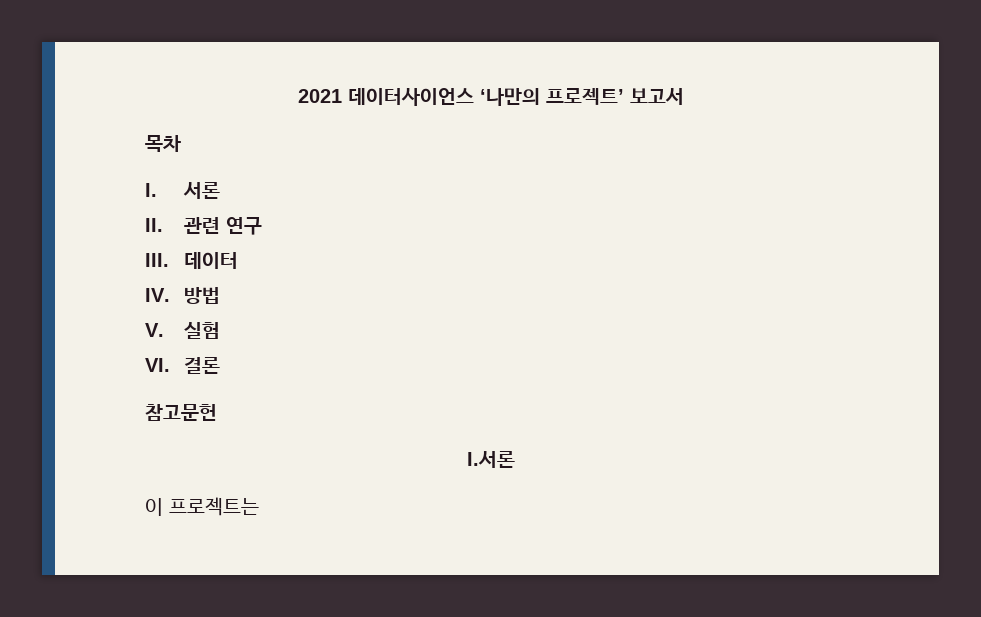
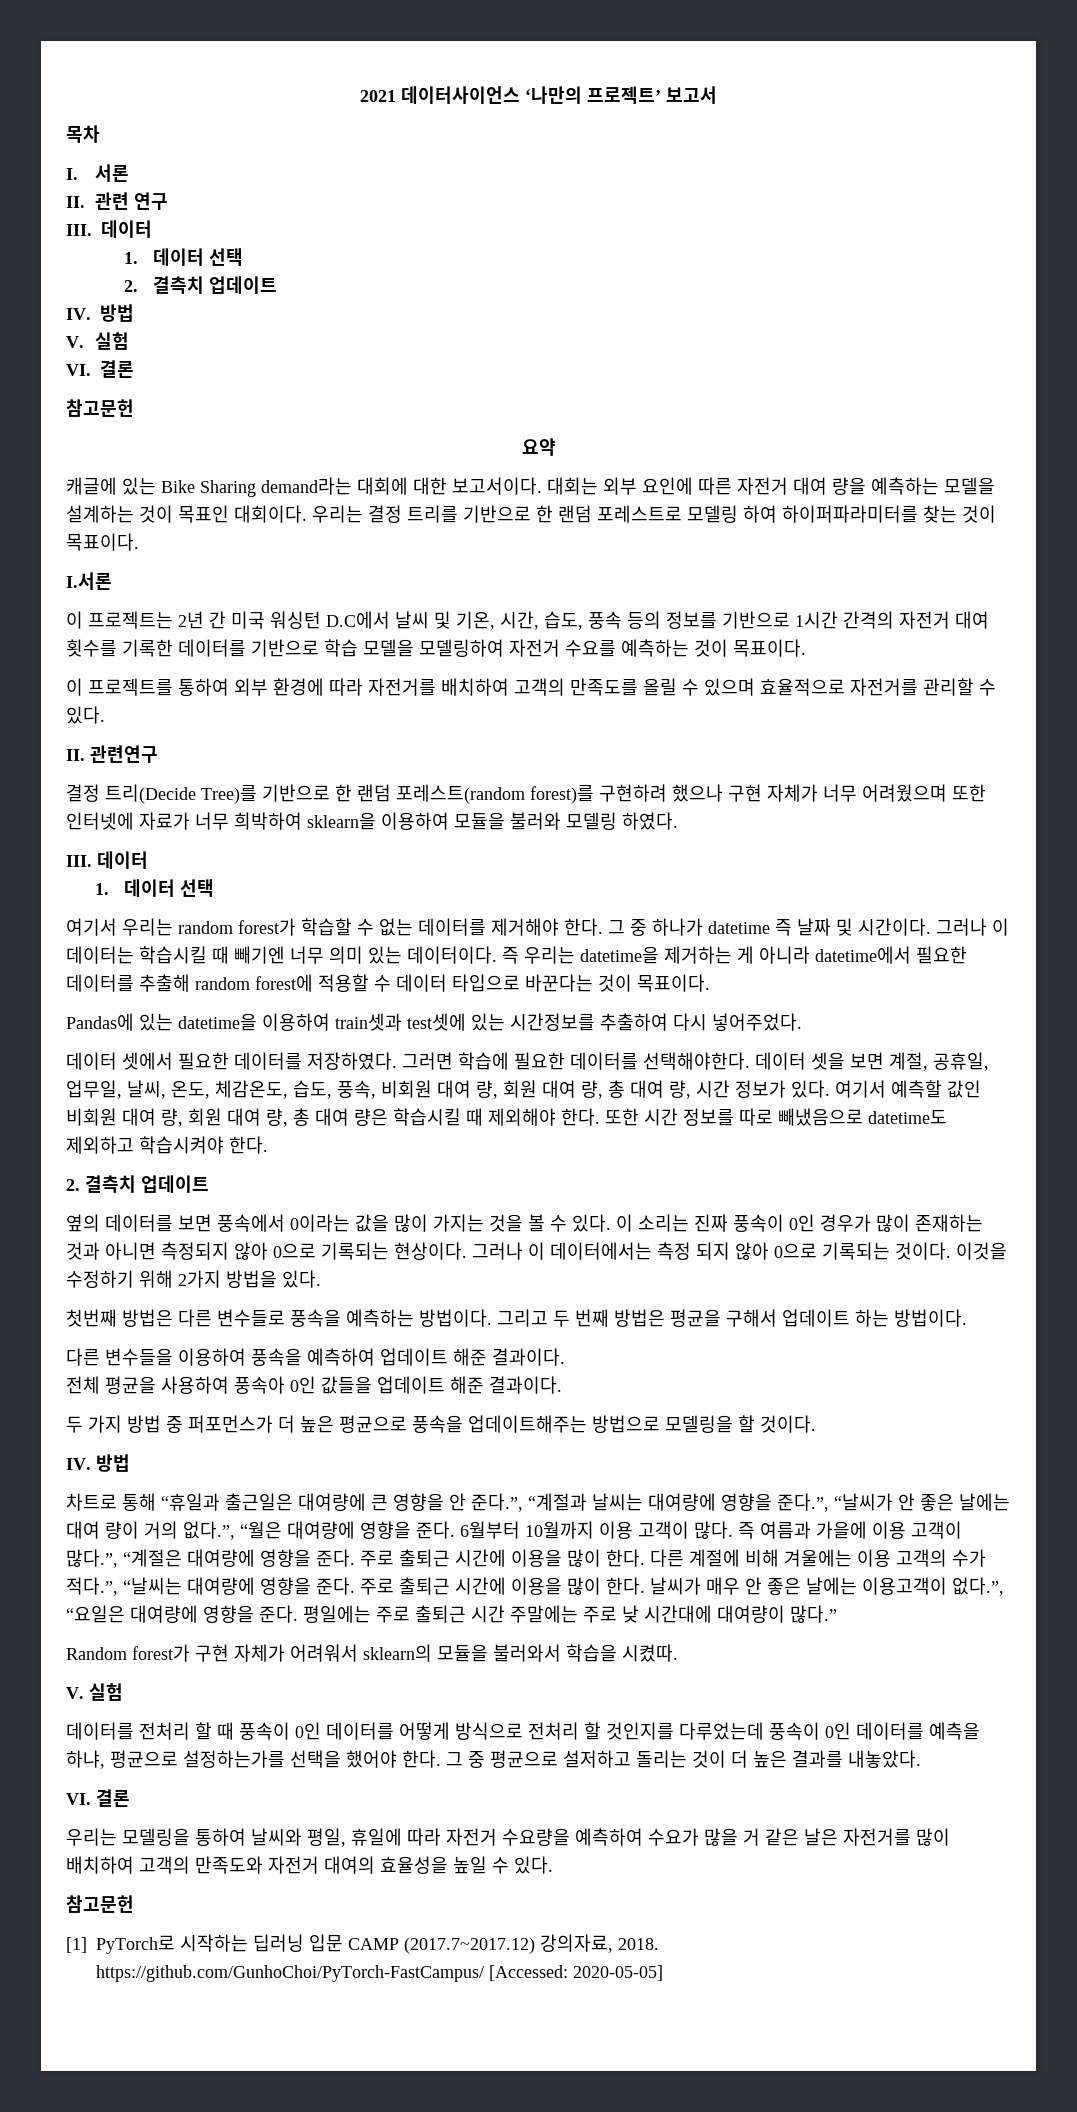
(239, 260) none -> [123,248,243,266] [123,276,277,294] // 1. 데이터 선택 // 2. 결측치 업데이트
[467,451,515,468] [145,497,259,516] I.서론 // 이 프로젝트는 -> [521,438,556,456] [66,477,995,497] [66,505,996,523] [66,533,139,551] [66,572,112,590] [66,611,989,630] [66,639,806,657] [66,678,996,696] [66,706,105,724] [66,745,158,763] [66,784,986,804] [66,812,678,830] [66,851,148,869] [94,879,214,897] [66,918,1009,936] [66,946,967,964] [66,974,710,992] [66,1013,802,1031] [66,1052,989,1071] [66,1080,981,1099] [66,1108,947,1127] [66,1136,268,1154] [66,1175,209,1193] [66,1214,983,1232] [66,1242,1007,1260] [66,1270,321,1288] [66,1309,967,1327] [66,1348,565,1366] [66,1376,562,1394] [66,1415,816,1433] [66,1454,130,1472] [66,1493,1010,1512] [66,1521,962,1540] [66,1549,986,1568] [66,1577,1004,1596] [66,1605,837,1623] [66,1644,678,1662] [66,1683,123,1701] [66,1722,980,1740] [66,1750,921,1769] [66,1789,130,1807] [66,1828,950,1847] [66,1856,553,1874] [66,1895,134,1913] [66,1934,659,1954] [96,1965,663,1982] 요약 // 캐글에 있는 Bike Sharing demand라는 대회에 대한 보고서이다. 대회는 외부 요인에 따른 자전거 대여 량을 예측하는 모델을 설계하는 것이 목표인 대회이다. 우리는 결정 트리를 기반으로 한 랜덤 포레스트로 모델링 하여 하이퍼파라미터를 찾는 것이 목표이다. // I.서론 // 이 프로젝트는 2년 간 미국 워싱턴 D.C에서 날씨 및 기온, 시간, 습도, 풍속 등의 정보를 기반으로 1시간 간격의 자전거 대여 횟수를 기록한 데이터를 기반으로 학습 모델을 모델링하여 자전거 수요를 예측하는 것이 목표이다. // 이 프로젝트를 통하여 외부 환경에 따라 자전거를 배치하여 고객의 만족도를 올릴 수 있으며 효율적으로 자전거를 관리할 수 있다. // II. 관련연구 // 결정 트리(Decide Tree)를 기반으로 한 랜덤 포레스트(random forest)를 구현하려 했으나 구현 자체가 너무 어려웠으며 또한 인터넷에 자료가 너무 희박하여 sklearn을 이용하여 모듈을 불러와 모델링 하였다. // III. 데이터 // 1. 데이터 선택 // 여기서 우리는 random forest가 학습할 수 없는 데이터를 제거해야 한다. 그 중 하나가 datetime 즉 날짜 및 시간이다. 그러나 이 데이터는 학습시킬 때 빼기엔 너무 의미 있는 데이터이다. 즉 우리는 datetime을 제거하는 게 아니라 datetime에서 필요한 데이터를 추출해 random forest에 적용할 수 데이터 타입으로 바꾼다는 것이 목표이다. // Pandas에 있는 datetime을 이용하여 train셋과 test셋에 있는 시간정보를 추출하여 다시 넣어주었다. // 데이터 셋에서 필요한 데이터를 저장하였다. 그러면 학습에 필요한 데이터를 선택해야한다. 데이터 셋을 보면 계절, 공휴일, 업무일, 날씨, 온도, 체감온도, 습도, 풍속, 비회원 대여 량, 회원 대여 량, 총 대여 량, 시간 정보가 있다. 여기서 예측할 값인 비회원 대여 량, 회원 대여 량, 총 대여 량은 학습시킬 때 제외해야 한다. 또한 시간 정보를 따로 빼냈음으로 datetime도 제외하고 학습시켜야 한다. // 2. 결측치 업데이트 // 옆의 데이터를 보면 풍속에서 0이라는 값을 많이 가지는 것을 볼 수 있다. 이 소리는 진짜 풍속이 0인 경우가 많이 존재하는 것과 아니면 측정되지 않아 0으로 기록되는 현상이다. 그러나 이 데이터에서는 측정 되지 않아 0으로 기록되는 것이다. 이것을 수정하기 위해 2가지 방법을 있다. // 첫번째 방법은 다른 변수들로 풍속을 예측하는 방법이다. 그리고 두 번째 방법은 평균을 구해서 업데이트 하는 방법이다. // 다른 변수들을 이용하여 풍속을 예측하여 업데이트 해준 결과이다. // 전체 평균을 사용하여 풍속아 0인 값들을 업데이트 해준 결과이다. // 두 가지 방법 중 퍼포먼스가 더 높은 평균으로 풍속을 업데이트해주는 방법으로 모델링을 할 것이다. // IV. 방법 // 차트로 통해 “휴일과 출근일은 대여량에 큰 영향을 안 준다.”, “계절과 날씨는 대여량에 영향을 준다.”, “날씨가 안 좋은 날에는 대여 량이 거의 없다.”, “월은 대여량에 영향을 준다. 6월부터 10월까지 이용 고객이 많다. 즉 여름과 가을에 이용 고객이 많다.”, “계절은 대여량에 영향을 준다. 주로 출퇴근 시간에 이용을 많이 한다. 다른 계절에 비해 겨울에는 이용 고객의 수가 적다.”, “날씨는 대여량에 영향을 준다. 주로 출퇴근 시간에 이용을 많이 한다. 날씨가 매우 안 좋은 날에는 이용고객이 없다.”, “요일은 대여량에 영향을 준다. 평일에는 주로 출퇴근 시간 주말에는 주로 낮 시간대에 대여량이 많다.” // Random forest가 구현 자체가 어려워서 sklearn의 모듈을 불러와서 학습을 시켰따. // V. 실험 // 데이터를 전처리 할 때 풍속이 0인 데이터를 어떻게 방식으로 전처리 할 것인지를 다루었는데 풍속이 0인 데이터를 예측을 하냐, 평균으로 설정하는가를 선택을 했어야 한다. 그 중 평균으로 설저하고 돌리는 것이 더 높은 결과를 내놓았다. // VI. 결론 // 우리는 모델링을 통하여 날씨와 평일, 휴일에 따라 자전거 수요량을 예측하여 수요가 많을 거 같은 날은 자전거를 많이 배치하여 고객의 만족도와 자전거 대여의 효율성을 높일 수 있다. // 참고문헌 // [1] PyTorch로 시작하는 딥러닝 입문 CAMP (2017.7~2017.12) 강의자료, 2018. https://github.com/GunhoChoi/PyTorch-FastCampus/ [Accessed: 2020-05-05]

